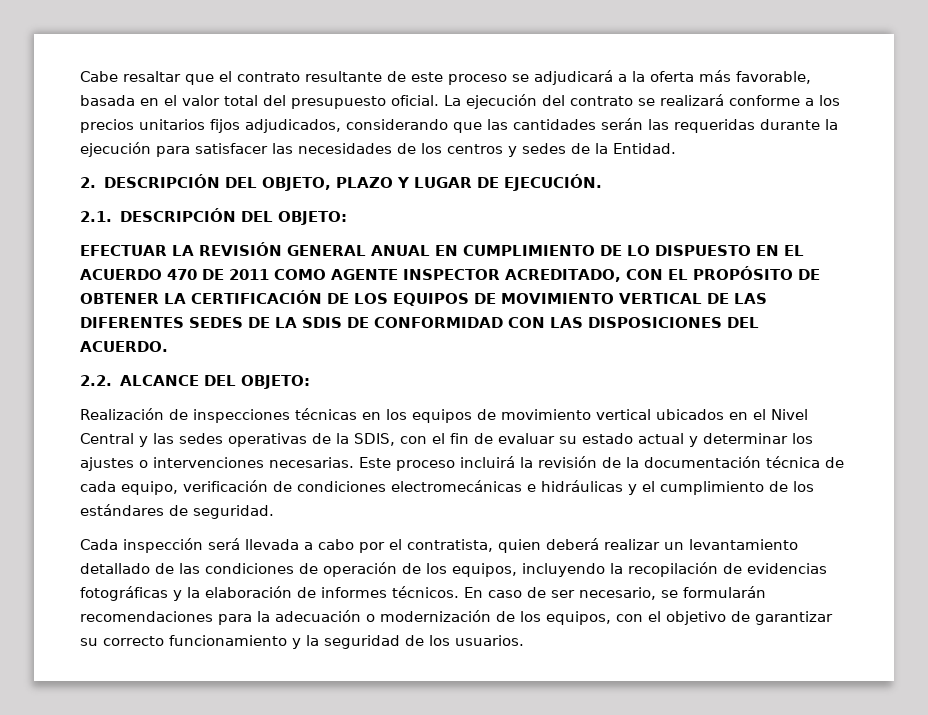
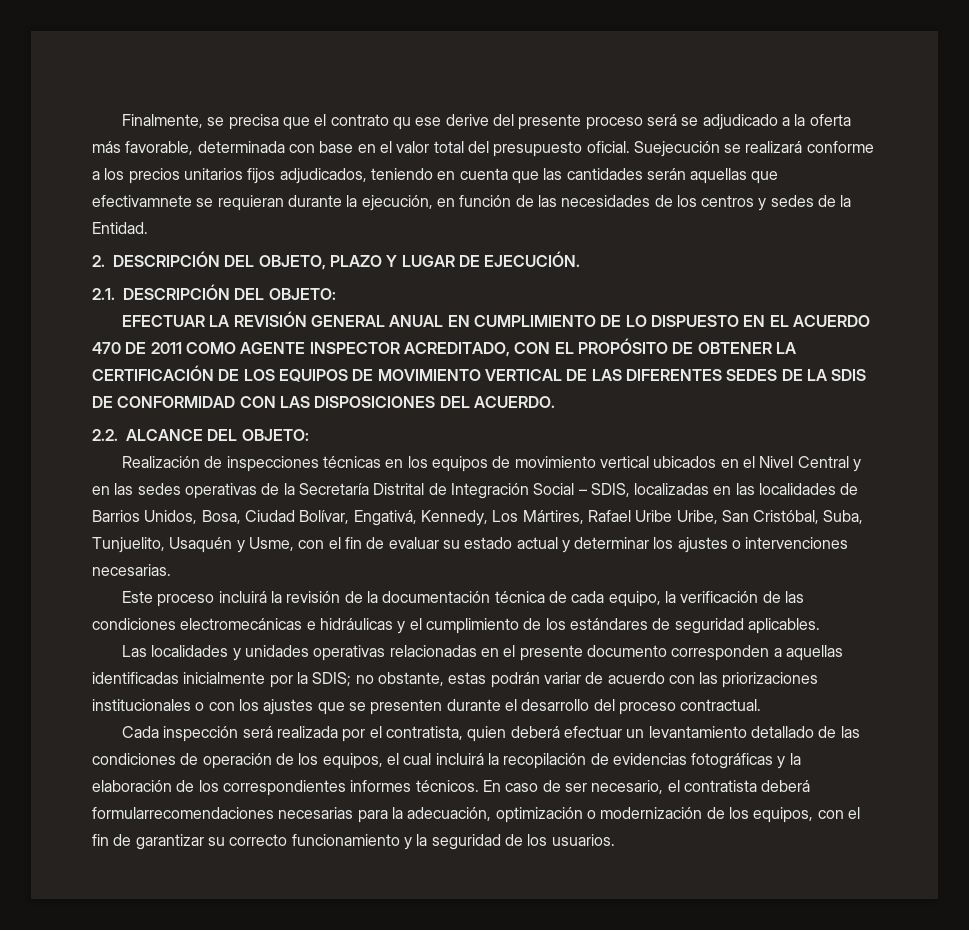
[80,70,613,85] Cabe resaltar que el contrato resultante de este proceso se adjudicará -> [122,114,778,130] Finalmente, se precisa que el contrato qu ese derive del presente proceso será se adjudicado
[80,95,135,106] basada -> [197,141,354,153] determinada con base
[444,94,633,109] La ejecución del contrato -> [633,141,720,157] Suejecución
[346,119,448,130] considerando -> [370,168,508,180] teniendo en cuenta
[648,119,838,133] [80,142,268,157] las requeridas durante la ejecución para satisfacer -> [690,168,779,184] [92,195,534,211] aquellas que efectivamnete se requieran durante la ejecución, en función de
(148, 441) none -> [92,486,110,495] en
[354,433,395,446] SDIS, -> [298,483,859,499] [92,510,864,526] [92,537,294,553] Secretaría Distrital de Integración Social – SDIS, localizadas en las localidades de Barrios Unidos, Bosa, Ciudad Bolívar, Engativá, Kennedy, Los Mártires, Rafael Uribe Uribe, San Cristóbal, Suba, Tunjuelito, Usaquén y Usme,
(354, 462) none -> (171, 570) //
(178, 488) none -> [664,591,676,603] la
(292, 486) none -> [784,591,804,603] las
[193,505,274,519] seguridad. -> [674,618,820,634] [122,645,843,661] [92,672,819,688] [92,699,762,715] seguridad aplicables. // Las localidades y unidades operativas relacionadas en el presente documento corresponden a aquellas identificadas inicialmente por la SDIS; no obstante, estas podrán variar de acuerdo con las priorizaciones institucionales o con los ajustes que se presenten durante el desarrollo del proceso contractual.
[245,539,354,550] llevada a cabo -> [277,726,339,738] realizada
[604,539,660,550] realizar -> [564,726,623,738] efectuar
[522,563,605,577] incluyendo -> [386,753,484,765] el cual incluirá
(316, 592) none -> [198,780,346,796] los correspondientes
[661,586,766,598] [80,610,361,625] se formularán recomendaciones para la adecuación -> [667,780,811,792] [92,807,583,823] el contratista deberá formularrecomendaciones necesarias para la adecuación, optimización
[666,611,726,625] objetivo -> [92,834,109,846] fin

